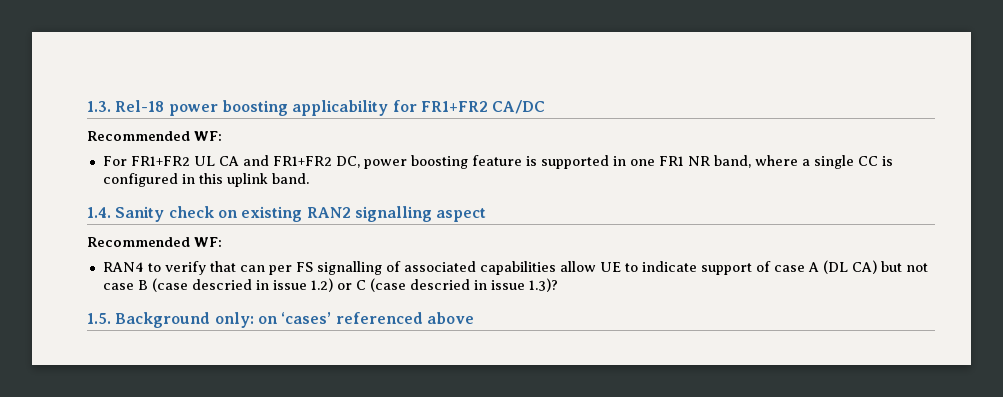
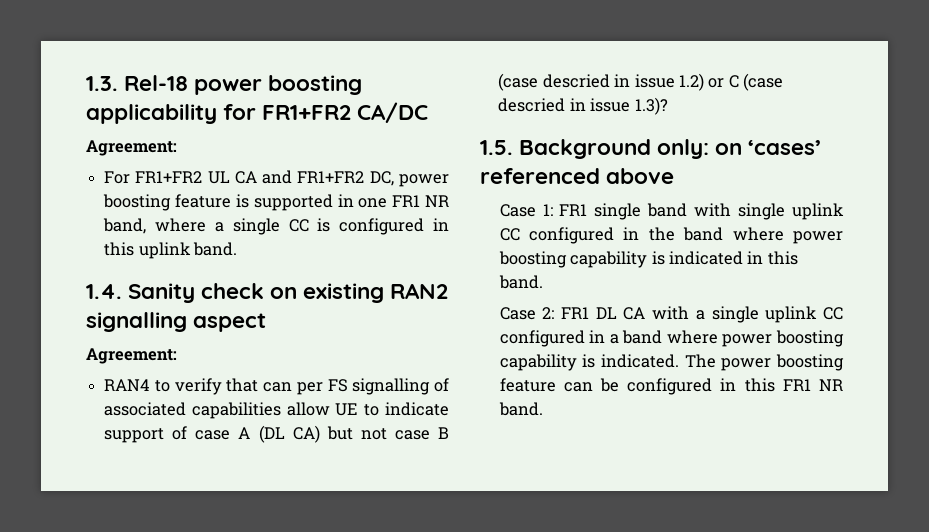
[87,131,222,141] Recommended WF: -> [86,140,177,156] Agreement:
[87,237,222,247] Recommended WF: -> [86,348,177,364] Agreement:
(474, 318) none -> [499,203,844,220] [499,227,843,244] [498,251,798,268] [498,275,543,289] [499,306,843,323] [499,330,844,347] [499,354,844,371] [499,378,843,395] [498,402,543,416] // Case 1: FR1 single band with single uplink CC configured in the band where power boosting capability is indicated in this band. // Case 2: FR1 DL CA with a single uplink CC configured in a band where power boosting capability is indicated. The power boosting feature can be configured in this FR1 NR band.

